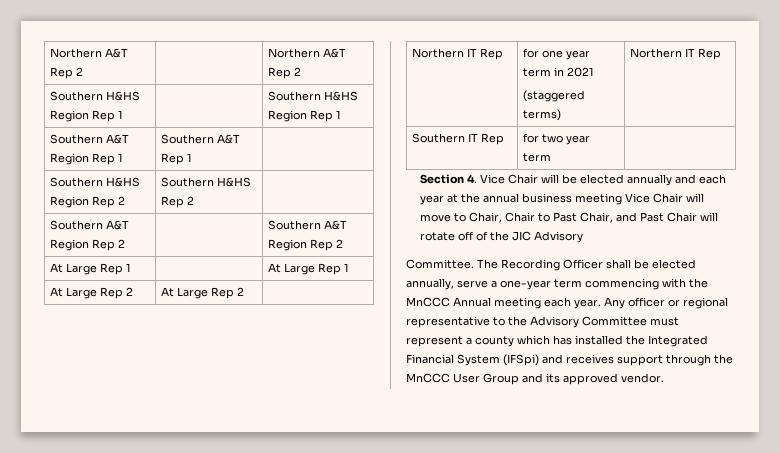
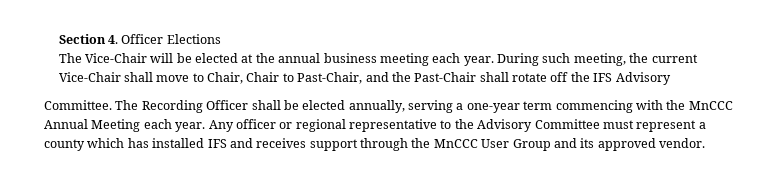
[50,48,129,58] [50,67,84,79] [268,48,347,58] [268,67,302,79] [50,91,141,101] [50,110,124,122] [268,91,359,101] [268,110,342,122] [50,134,130,144] [50,153,124,165] [161,134,241,144] [161,153,193,165] [50,177,141,187] [50,196,126,208] [161,177,252,187] [161,196,195,208] [50,220,130,230] [50,239,126,251] [268,220,348,230] [268,239,344,251] [50,263,132,275] [268,263,350,275] [50,287,134,299] [161,287,245,299] [412,48,504,60] [523,48,591,60] [523,67,595,77] [523,90,586,102] [523,109,562,121] [630,48,722,60] [412,133,505,145] [523,133,591,145] [523,153,552,162] [420,174,727,186] [420,195,445,205] Northern A&T Rep 2 | | Northern A&T Rep 2 // Southern H&HS Region Rep 1 | | Southern H&HS Region Rep 1 // Southern A&T Region Rep 1 | Southern A&T Rep 1 | // Southern H&HS Region Rep 2 | Southern H&HS Rep 2 | // Southern A&T Region Rep 2 | | Southern A&T Region Rep 2 // At Large Rep 1 | | At Large Rep 1 // At Large Rep 2 | At Large Rep 2 | // Northern IT Rep | for one year term in 2021 // (staggered terms) | Northern IT Rep // Southern IT Rep | for two year term | // Section 4. Vice Chair will be elected annually and each year -> [58,34,221,44] [58,53,239,63] Section 4. Officer Elections // The Vice-Chair will be elected
[625,193,705,203] Vice Chair will -> [432,53,698,66] [58,72,153,82] each year. During such meeting, the current Vice-Chair shall
[553,212,719,223] [420,231,532,241] Past Chair, and Past Chair will rotate off of the JIC -> [297,72,613,84] Past-Chair, and the Past-Chair shall rotate off the IFS
[457,280,488,288] serve -> [408,100,453,113] serving
[494,297,541,309] meeting -> [91,119,141,132] Meeting
[626,335,708,347] [406,354,539,366] the Integrated Financial System (IFSpi) -> [207,139,227,148] IFS

